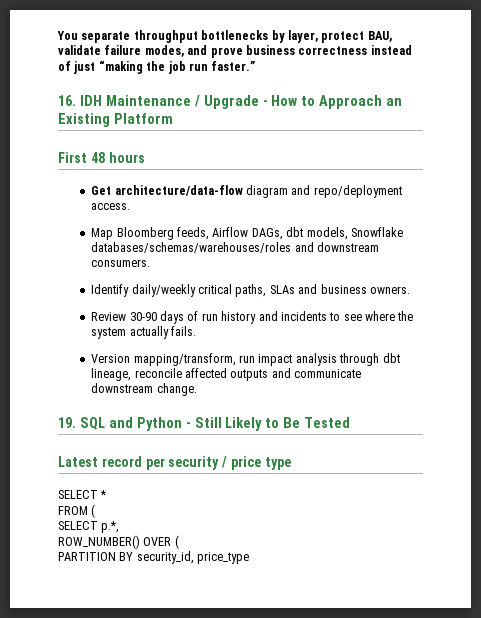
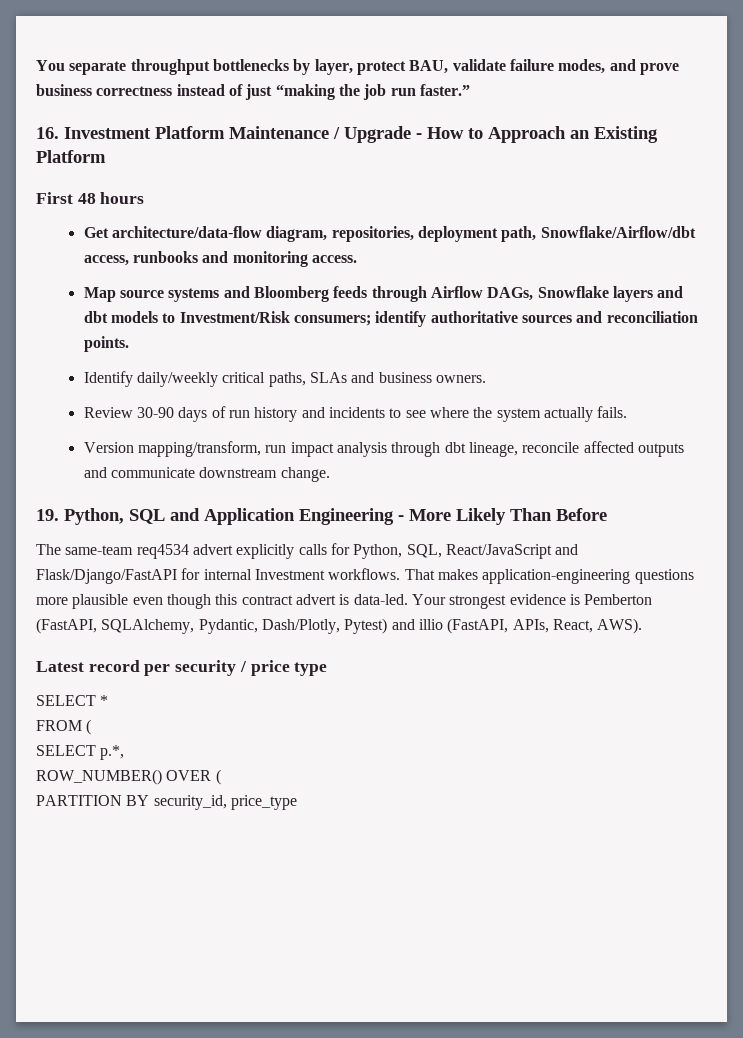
[79,95,102,106] IDH -> [64,126,225,139] Investment Platform
[246,185,402,198] [91,203,131,210] [91,227,403,240] [91,242,380,253] [91,259,151,267] diagram and repo/deployment access. // Map Bloomberg feeds, Airflow DAGs, dbt models, Snowflake databases/schemas/warehouses/roles and downstream consumers. -> [266,226,696,242] [83,251,358,267] [83,286,684,302] [83,311,698,327] [83,336,129,352] diagram, repositories, deployment path, Snowflake/Airflow/dbt access, runbooks and monitoring access. // Map source systems and Bloomberg feeds through Airflow DAGs, Snowflake layers and dbt models to Investment/Risk consumers; identify authoritative sources and reconciliation points.
(76, 422) none -> [64,508,124,525] Python,
[136,417,351,431] Python - Still Likely to Be Tested -> [204,508,607,525] [36,543,579,559] [36,568,694,584] [36,594,653,609] [36,618,643,634] Application Engineering - More Likely Than Before // The same-team req4534 advert explicitly calls for Python, SQL, React/JavaScript and Flask/Django/FastAPI for internal Investment workflows. That makes application-engineering questions more plausible even though this contract advert is data-led. Your strongest evidence is Pemberton (FastAPI, SQLAlchemy, Pydantic, Dash/Plotly, Pytest) and illio (FastAPI, APIs, React, AWS).

